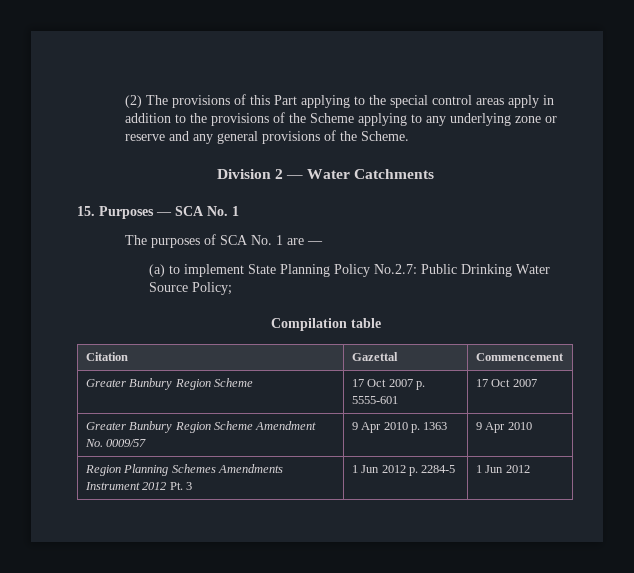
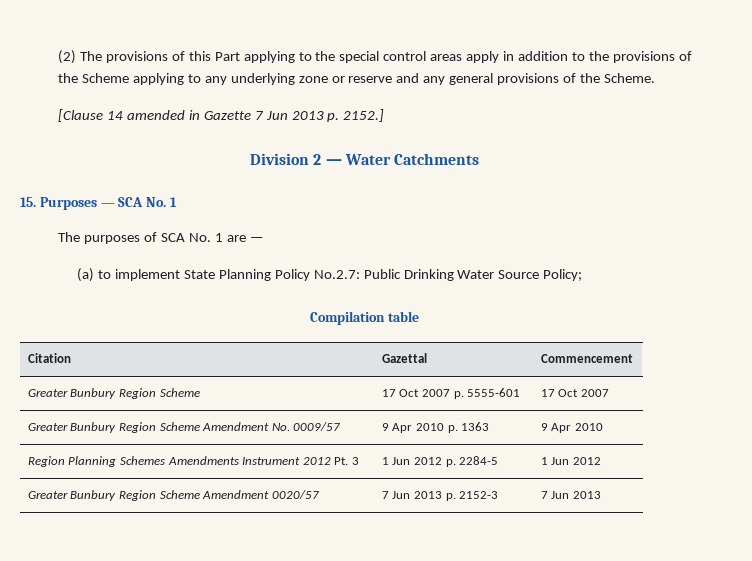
(410, 136) none -> [58,109,385,122] // [Clause 14 amended in Gazette 7 Jun 2013 p. 2152.]
(530, 469) none -> [27,490,319,501] [381,491,499,501] [540,491,602,499] // Greater Bunbury Region Scheme Amendment 0020/57 | 7 Jun 2013 p. 2152-3 | 7 Jun 2013

